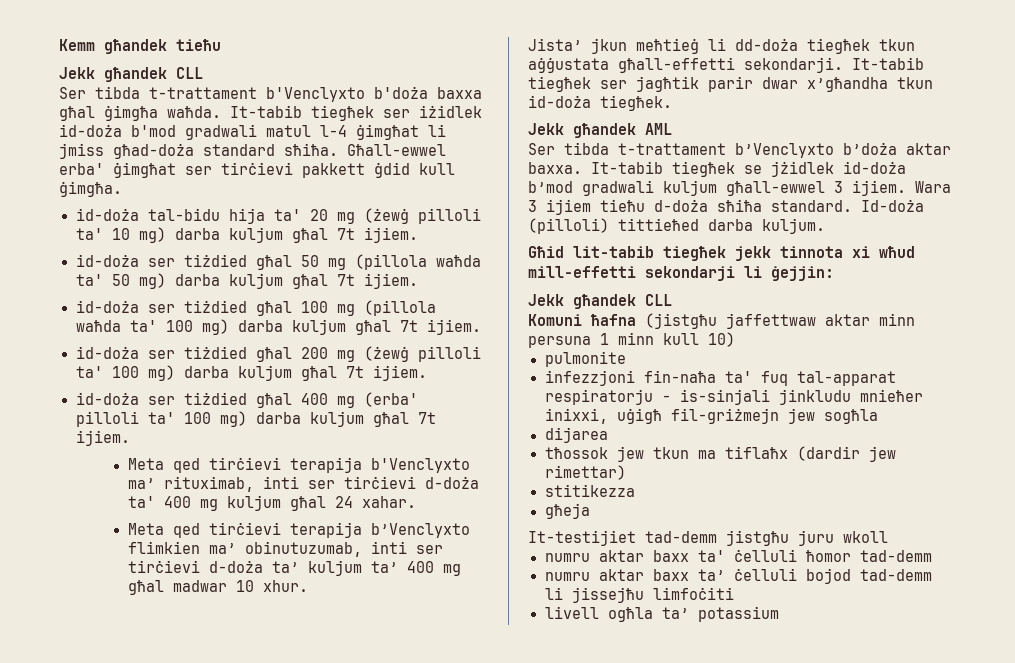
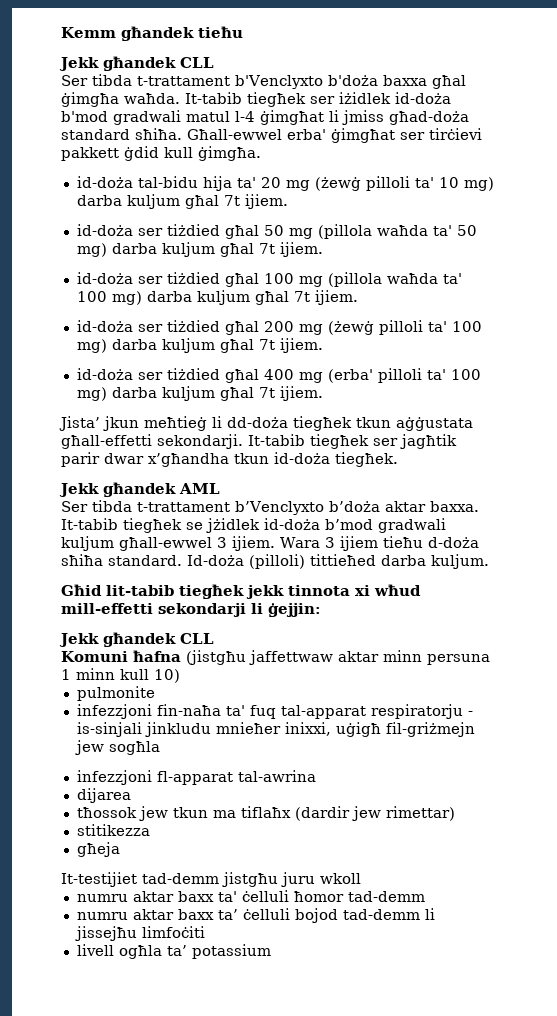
[127,457,470,473] [127,476,479,492] [127,495,416,511] [127,522,470,538] [127,541,443,557] [127,560,461,576] [127,580,308,595] // Meta qed tirċievi terapija b'Venclyxto ma’ rituximab, inti ser tirċievi d-doża ta' 400 mg kuljum għal 24 xahar. // Meta qed tirċievi terapija b’Venclyxto flimkien ma’ obinutuzumab, inti ser tirċievi d-doża ta’ kuljum ta’ 400 mg għal madwar 10 xhur. -> (323, 393) none
(878, 416) none -> [76,770,316,785] // infezzjoni fl-apparat tal-awrina

